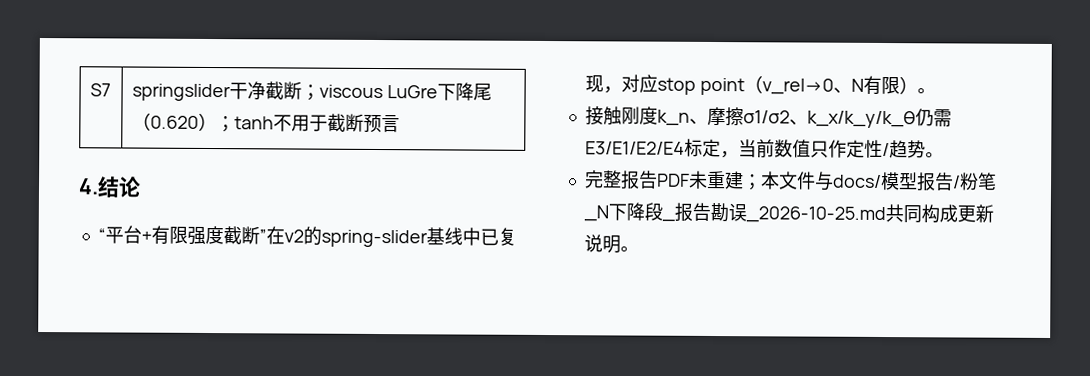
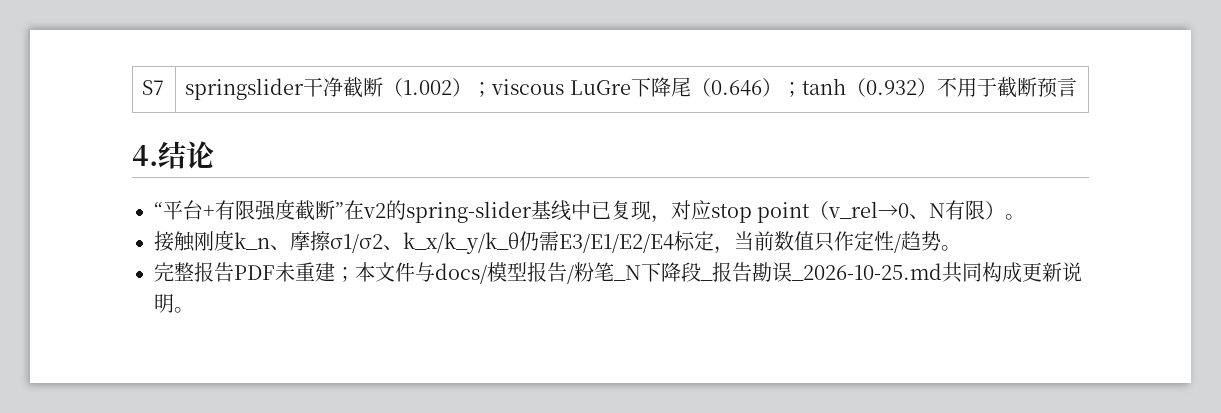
(302, 90) none -> [383,78,473,97] （1.002）
[149,115,199,129] 0.620 -> [710,80,762,96] 0.646
(274, 123) none -> [845,78,937,97] （0.932）

